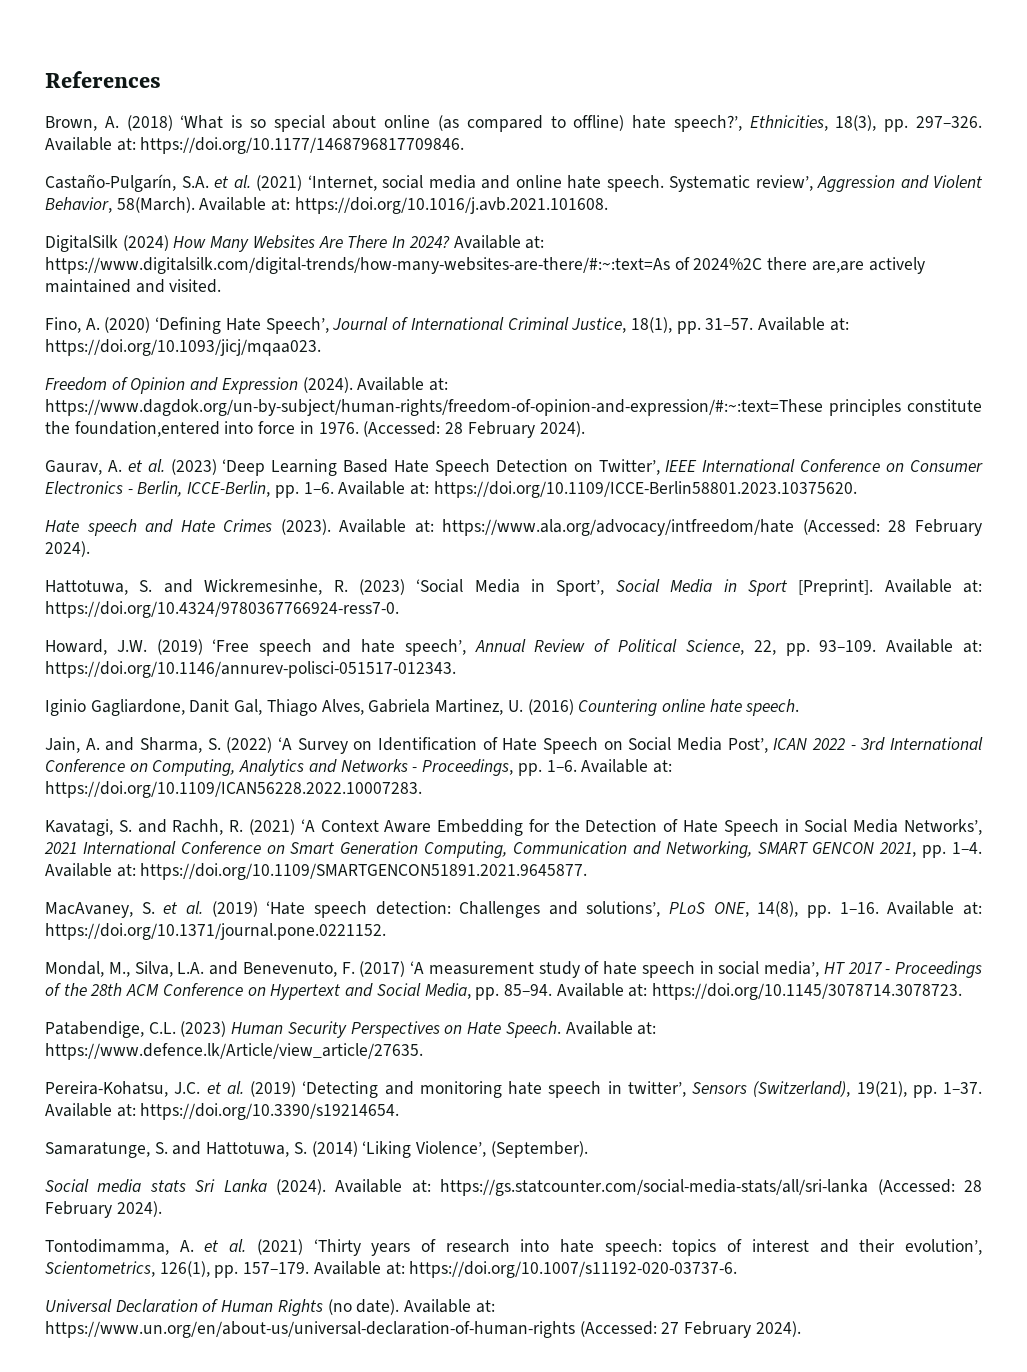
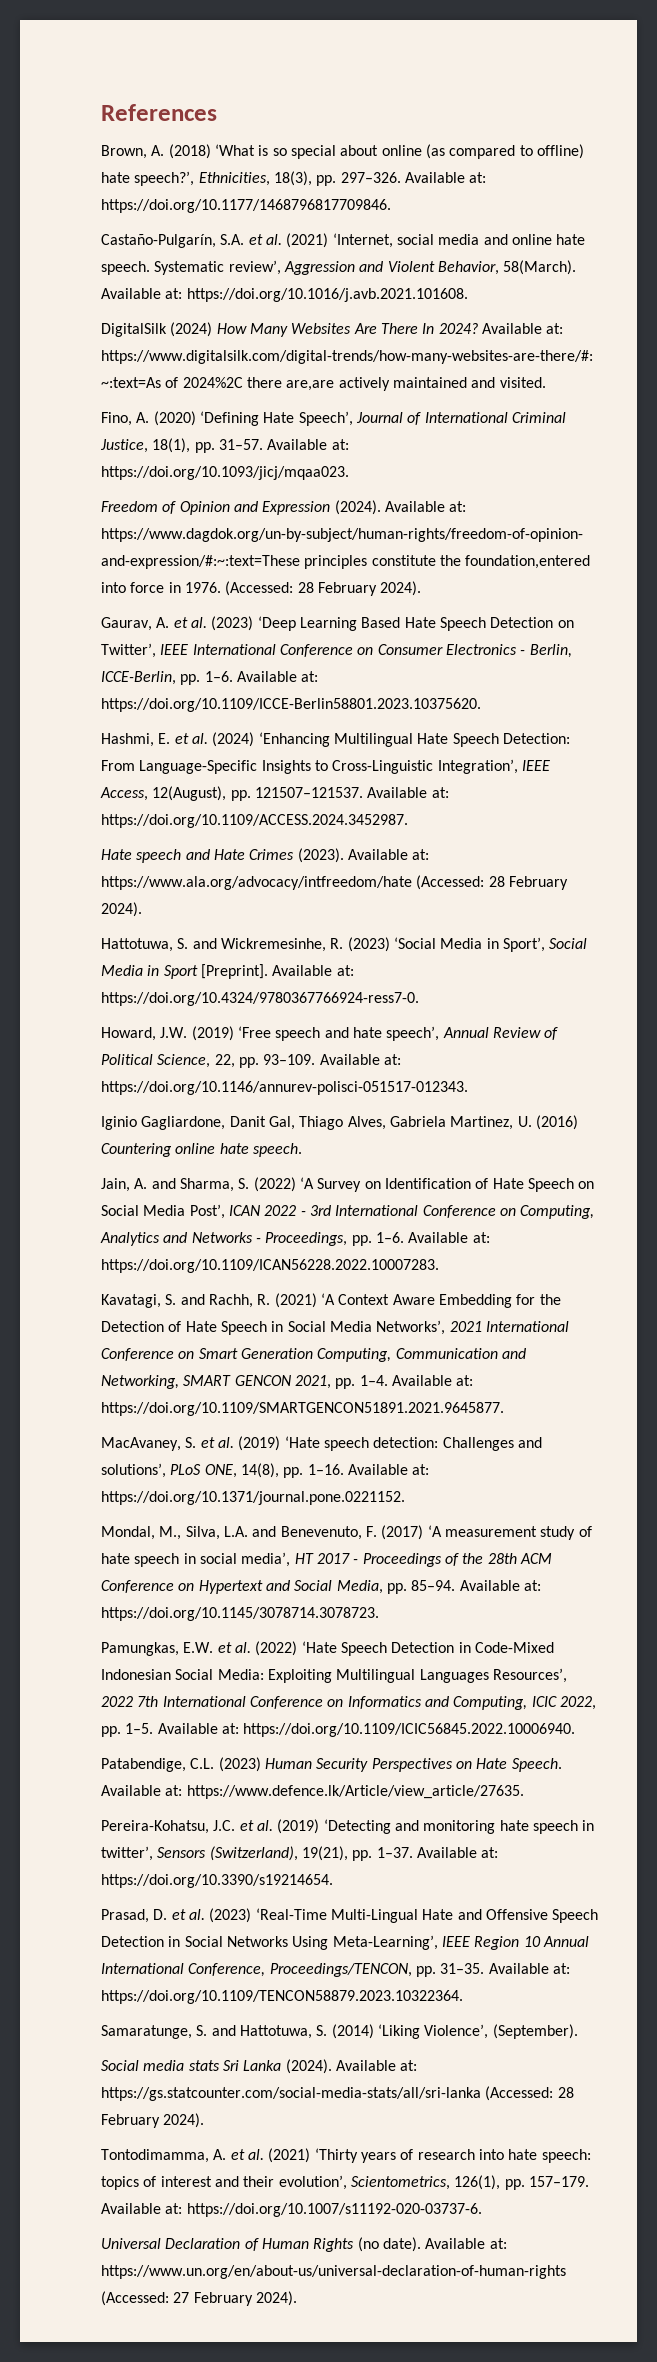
(857, 489) none -> [101,732,570,747] [101,759,550,774] [100,786,449,801] [101,814,408,828] // Hashmi, E. et al. (2024) ‘Enhancing Multilingual Hate Speech Detection: From Language-Specific Insights to Cross-Linguistic Integration’, IEEE Access, 12(August), pp. 121507–121537. Available at: https://doi.org/10.1109/ACCESS.2024.3452987.
(963, 991) none -> [101,1641,554,1656] [101,1668,567,1683] [101,1696,596,1710] [101,1723,576,1737] // Pamungkas, E.W. et al. (2022) ‘Hate Speech Detection in Code-Mixed Indonesian Social Media: Exploiting Multilingual Languages Resources’, 2022 7th International Conference on Informatics and Computing, ICIC 2022, pp. 1–5. Available at: https://doi.org/10.1109/ICIC56845.2022.10006940.
(400, 1111) none -> [101,1908,599,1923] [101,1935,589,1950] [101,1963,570,1977] [101,1990,463,2004] // Prasad, D. et al. (2023) ‘Real-Time Multi-Lingual Hate and Offensive Speech Detection in Social Networks Using Meta-Learning’, IEEE Region 10 Annual International Conference, Proceedings/TENCON, pp. 31–35. Available at: https://doi.org/10.1109/TENCON58879.2023.10322364.

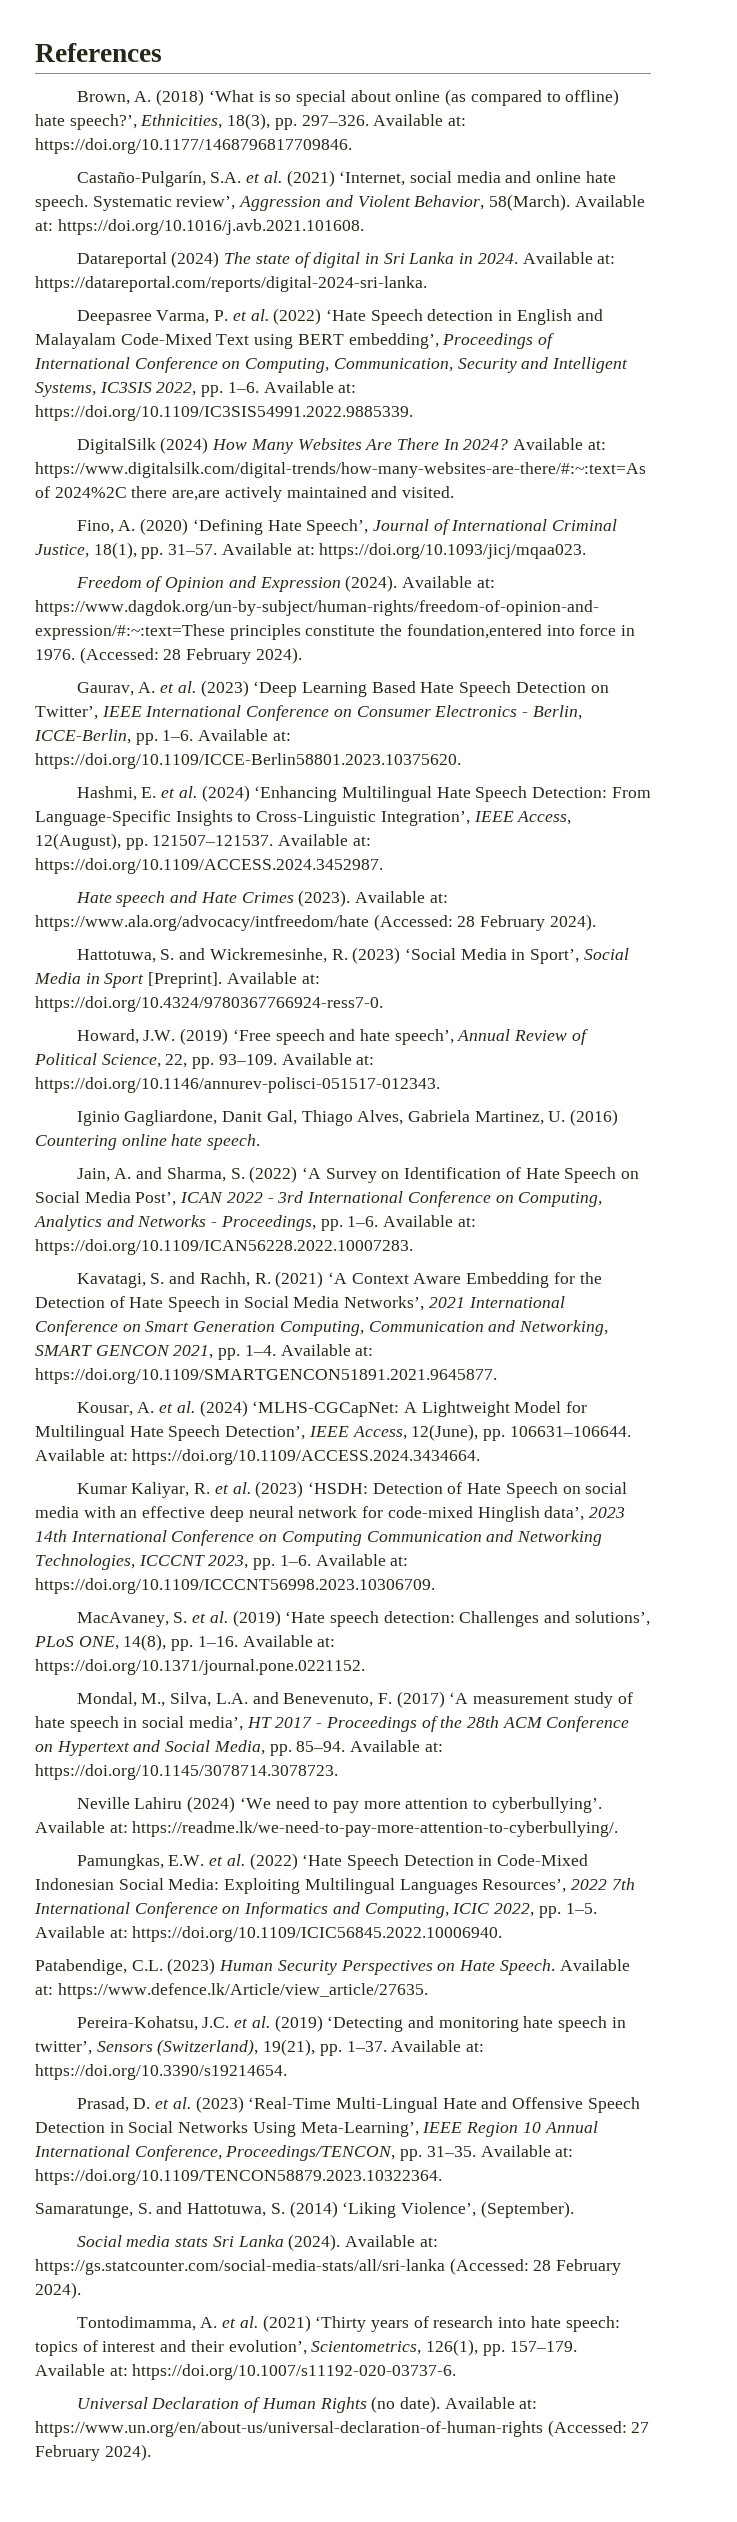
(468, 295) none -> [76,251,616,268] [35,276,427,292] [76,308,603,325] [35,333,555,349] [34,357,629,373] [35,381,357,397] [35,405,413,421] // Datareportal (2024) The state of digital in Sri Lanka in 2024. Available at: https://datareportal.com/reports/digital-2024-sri-lanka. // Deepasree Varma, P. et al. (2022) ‘Hate Speech detection in English and Malayalam Code-Mixed Text using BERT embedding’, Proceedings of International Conference on Computing, Communication, Security and Intelligent Systems, IC3SIS 2022, pp. 1–6. Available at: https://doi.org/10.1109/IC3SIS54991.2022.9885339.
(504, 1409) none -> [76,1400,588,1417] [35,1424,631,1441] [35,1449,481,1465] [76,1481,628,1498] [35,1506,625,1522] [35,1530,603,1546] [35,1554,409,1570] [35,1578,435,1594] // Kousar, A. et al. (2024) ‘MLHS-CGCapNet: A Lightweight Model for Multilingual Hate Speech Detection’, IEEE Access, 12(June), pp. 106631–106644. Available at: https://doi.org/10.1109/ACCESS.2024.3434664. // Kumar Kaliyar, R. et al. (2023) ‘HSDH: Detection of Hate Speech on social media with an effective deep neural network for code-mixed Hinglish data’, 2023 14th International Conference on Computing Communication and Networking Technologies, ICCCNT 2023, pp. 1–6. Available at: https://doi.org/10.1109/ICCCNT56998.2023.10306709.
(379, 1614) none -> [76,1796,602,1813] [35,1821,619,1837] // Neville Lahiru (2024) ‘We need to pay more attention to cyberbullying’. Available at: https://readme.lk/we-need-to-pay-more-attention-to-cyberbullying/.

